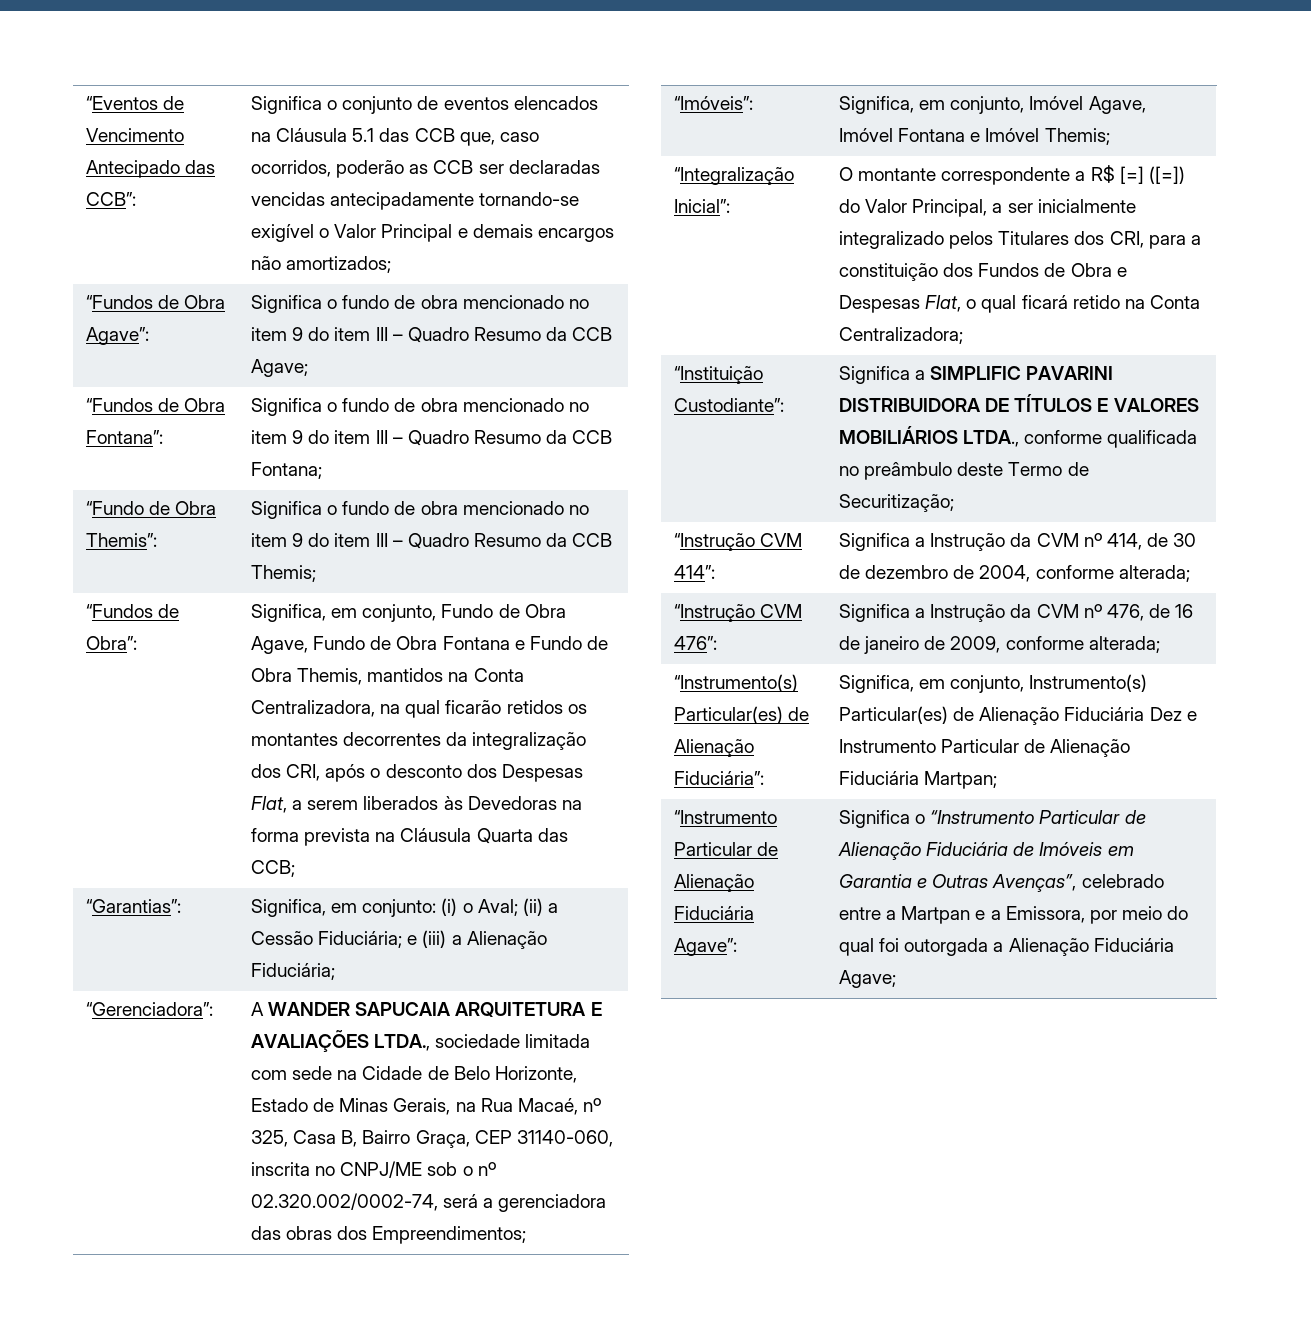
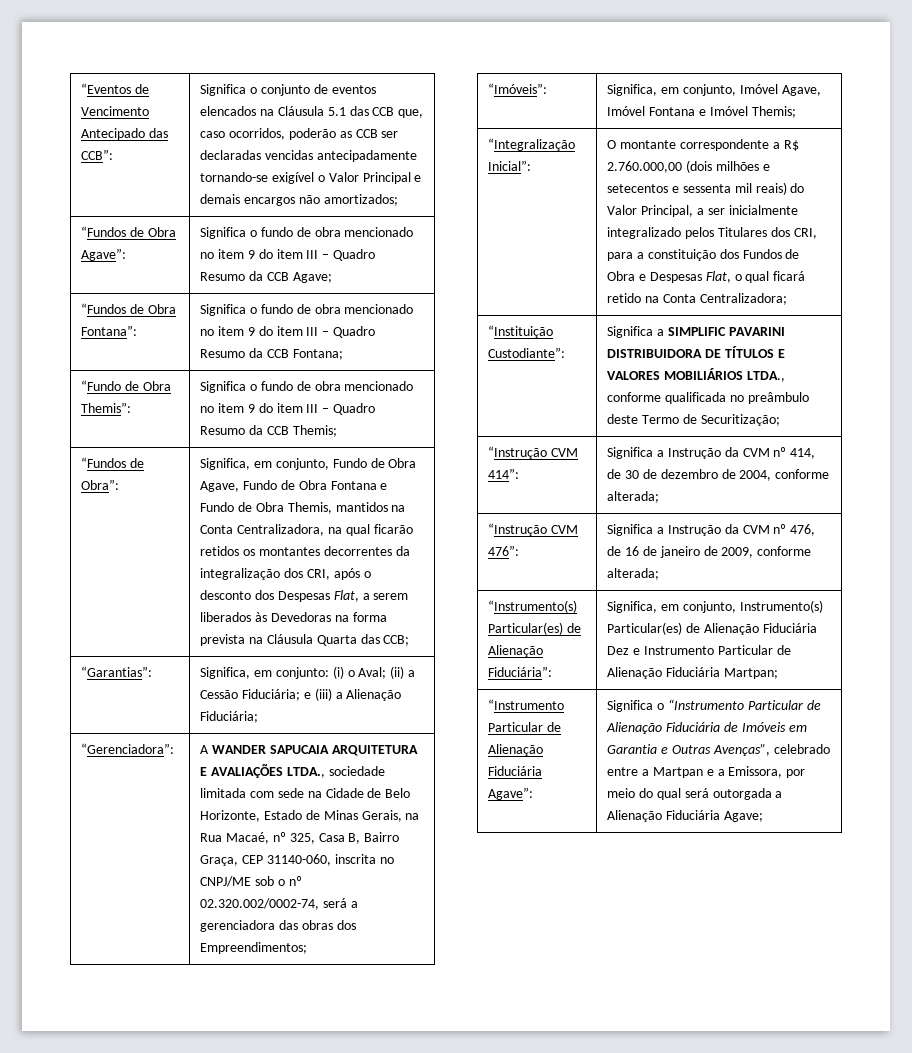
[1119,166,1185,184] [=] ([=]) -> [607,160,770,173] [607,182,787,195] 2.760.000,00 (dois milhões e setecentos e sessenta mil reais)
[879,938,900,952] foi -> [684,788,709,798] será

